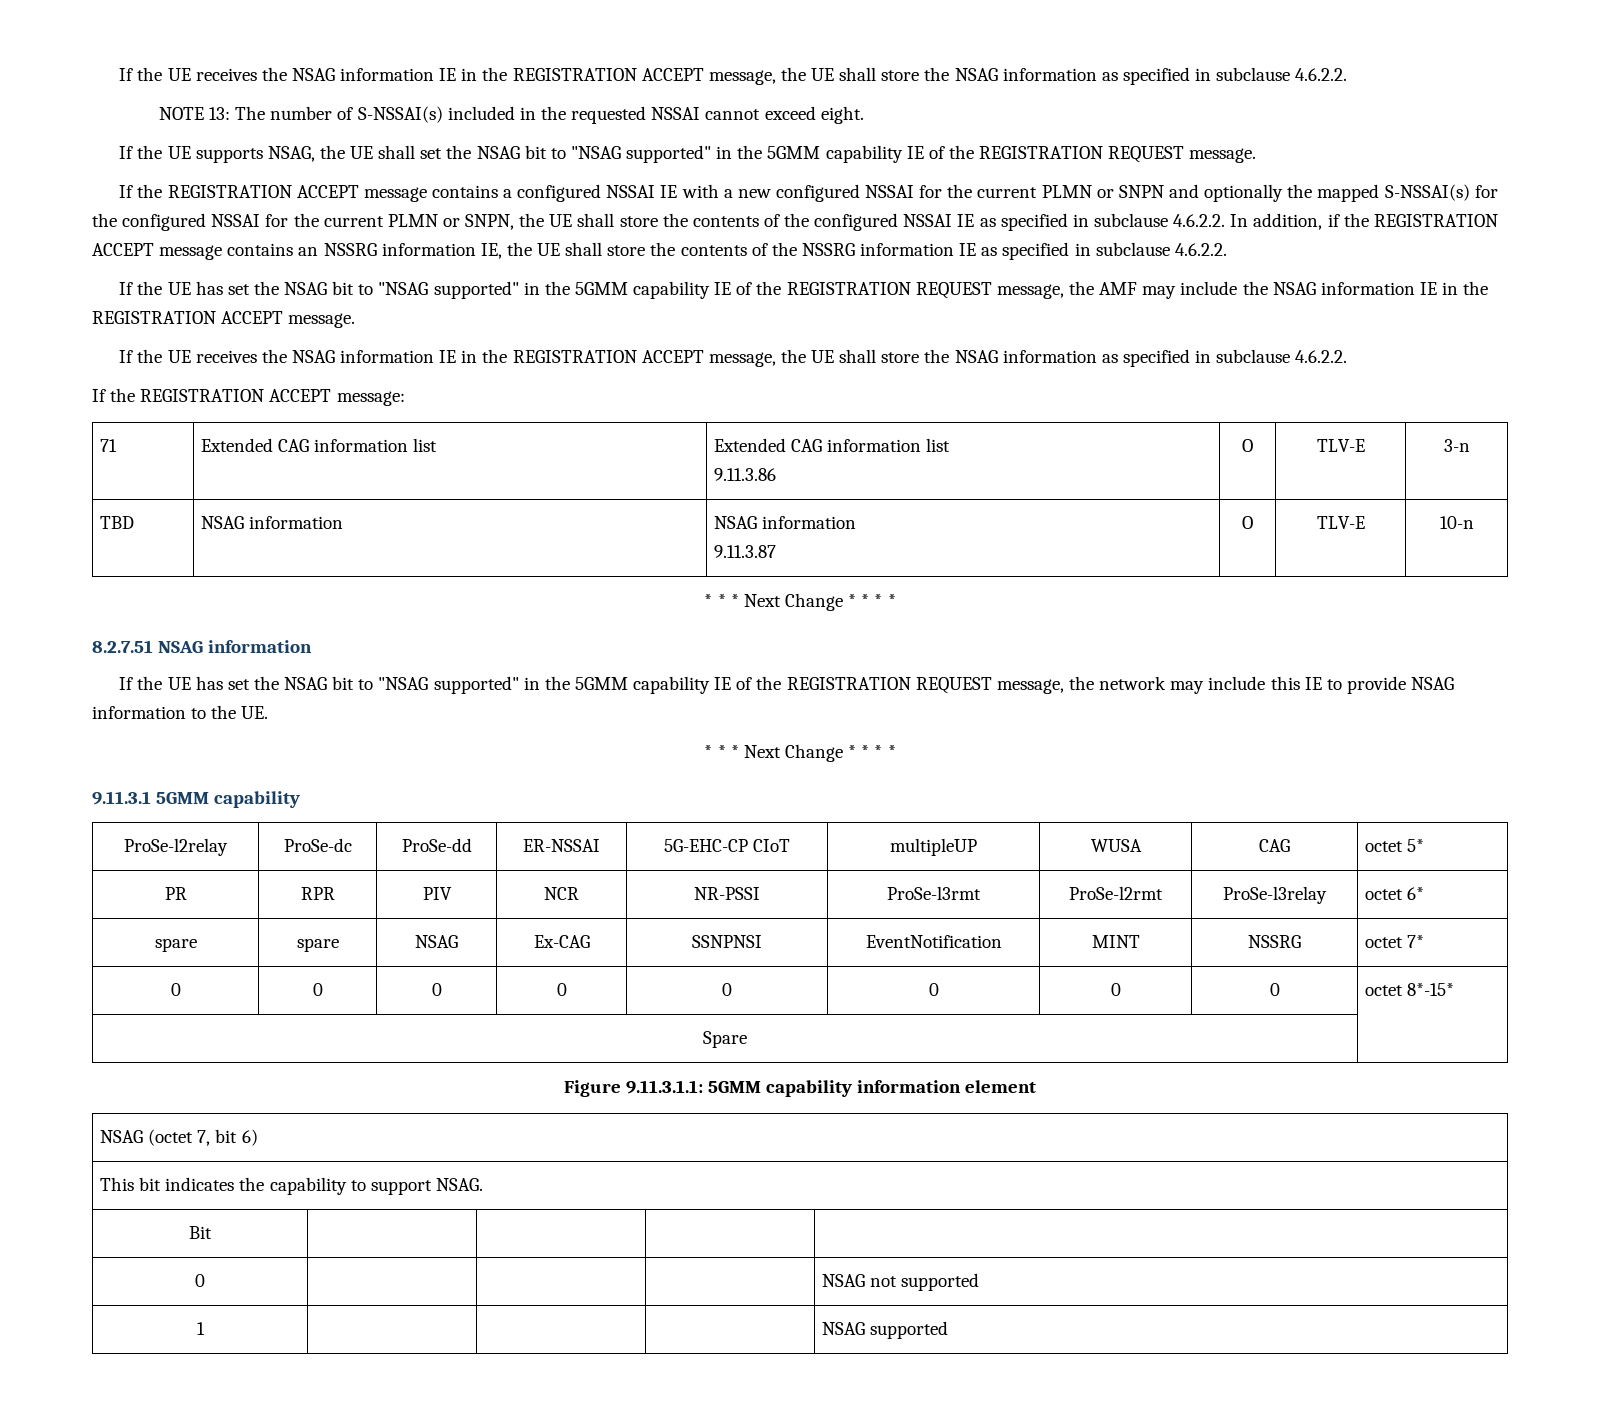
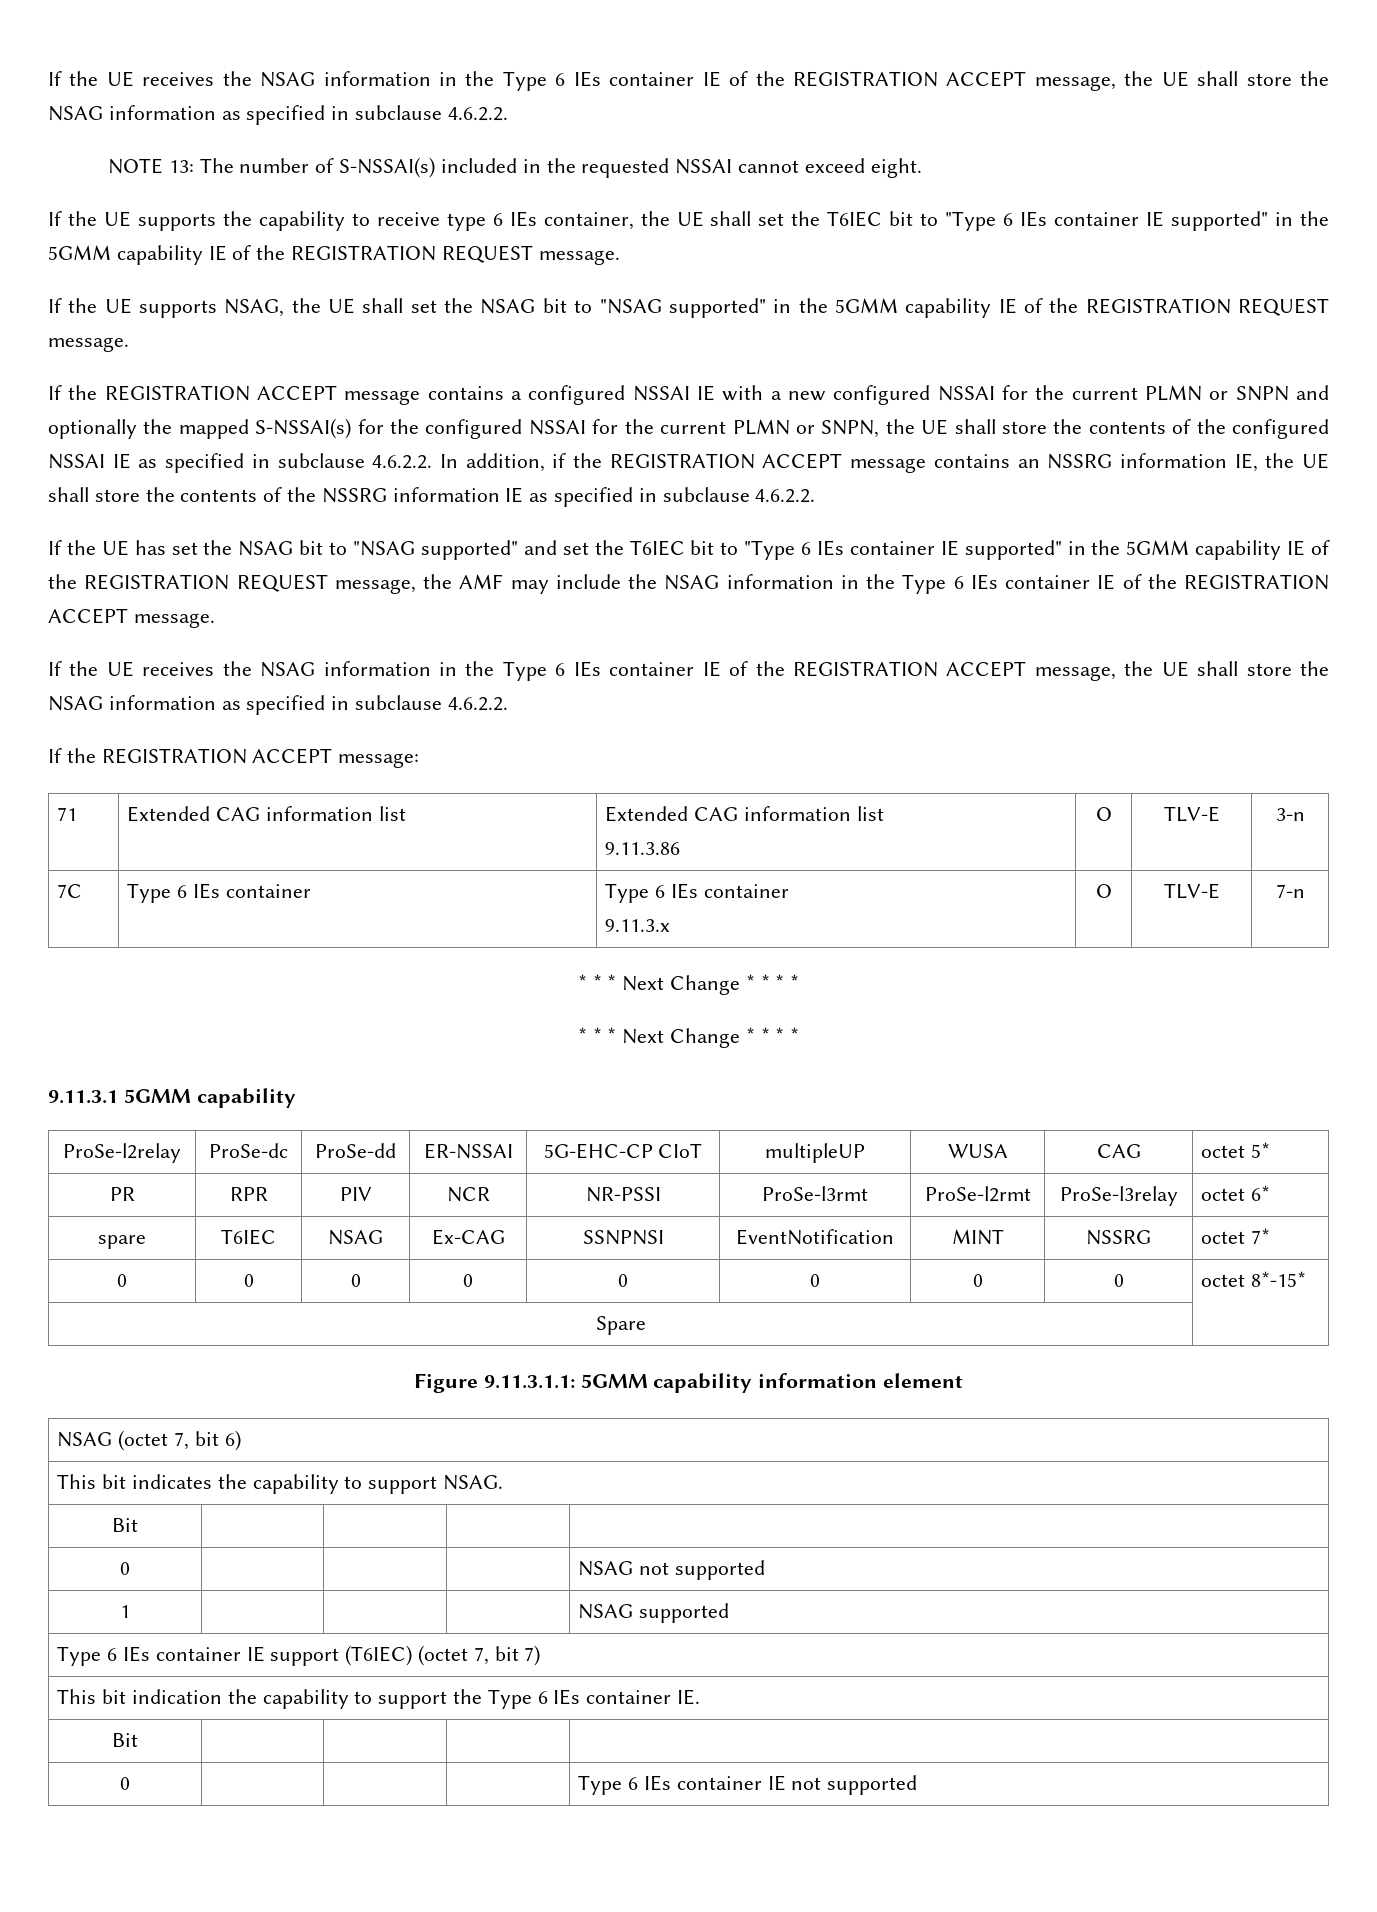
[119,67,478,81] If the UE receives the NSAG information IE in -> [48,71,749,91] If the UE receives the NSAG information in the Type 6 IEs container IE of
(864, 115) none -> [48,211,1329,231] [48,245,620,265] // If the UE supports the capability to receive type 6 IEs container, the UE shall set the T6IEC bit to "Type 6 IEs container IE supported" in the 5GMM capability IE of the REGISTRATION REQUEST message.
(519, 290) none -> [523,540,1062,560] and set the T6IEC bit to "Type 6 IEs container IE supported"
[1419,282,1459,295] IE in -> [840,574,1142,594] in the Type 6 IEs container IE of
[439,350,478,363] IE in -> [439,661,749,681] in the Type 6 IEs container IE of
[100,516,135,529] [201,516,344,529] [714,516,857,529] [714,545,777,558] [1242,516,1253,529] [1316,516,1365,529] [1439,516,1474,529] [704,593,896,611] [92,640,313,653] [119,676,1455,694] [92,705,269,719] TBD | NSAG information | NSAG information // 9.11.3.87 | O | TLV-E | 10-n // * * * Next Change * * * * // 8.2.7.51 NSAG information // If the UE has set the NSAG bit to "NSAG supported" in the 5GMM capability IE of the REGISTRATION REQUEST message, the network may include this IE to provide NSAG information to the UE. -> [57,884,83,898] [127,883,311,903] [605,883,789,903] [605,919,671,932] [1095,884,1112,898] [1163,883,1220,899] [1275,884,1305,898] [577,974,800,995] 7C | Type 6 IEs container | Type 6 IEs container // 9.11.3.x | O | TLV-E | 7-n // * * * Next Change * * * *
[296,938,339,952] spare -> [221,1229,276,1245] T6IEC
(949, 1330) none -> [57,1645,541,1666] [57,1689,701,1709] [112,1733,138,1747] [120,1777,130,1790] [578,1775,918,1795] // Type 6 IEs container IE support (T6IEC) (octet 7, bit 7) // This bit indication the capability to support the Type 6 IEs container IE. // Bit | | | | // 0 | | | | Type 6 IEs container IE not supported

